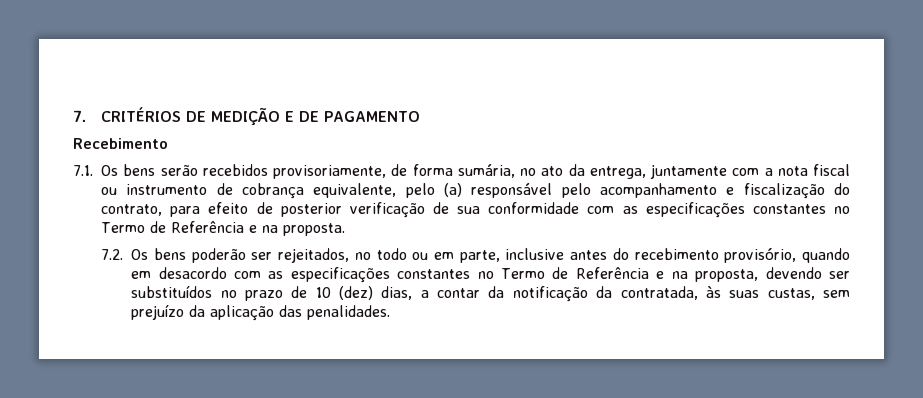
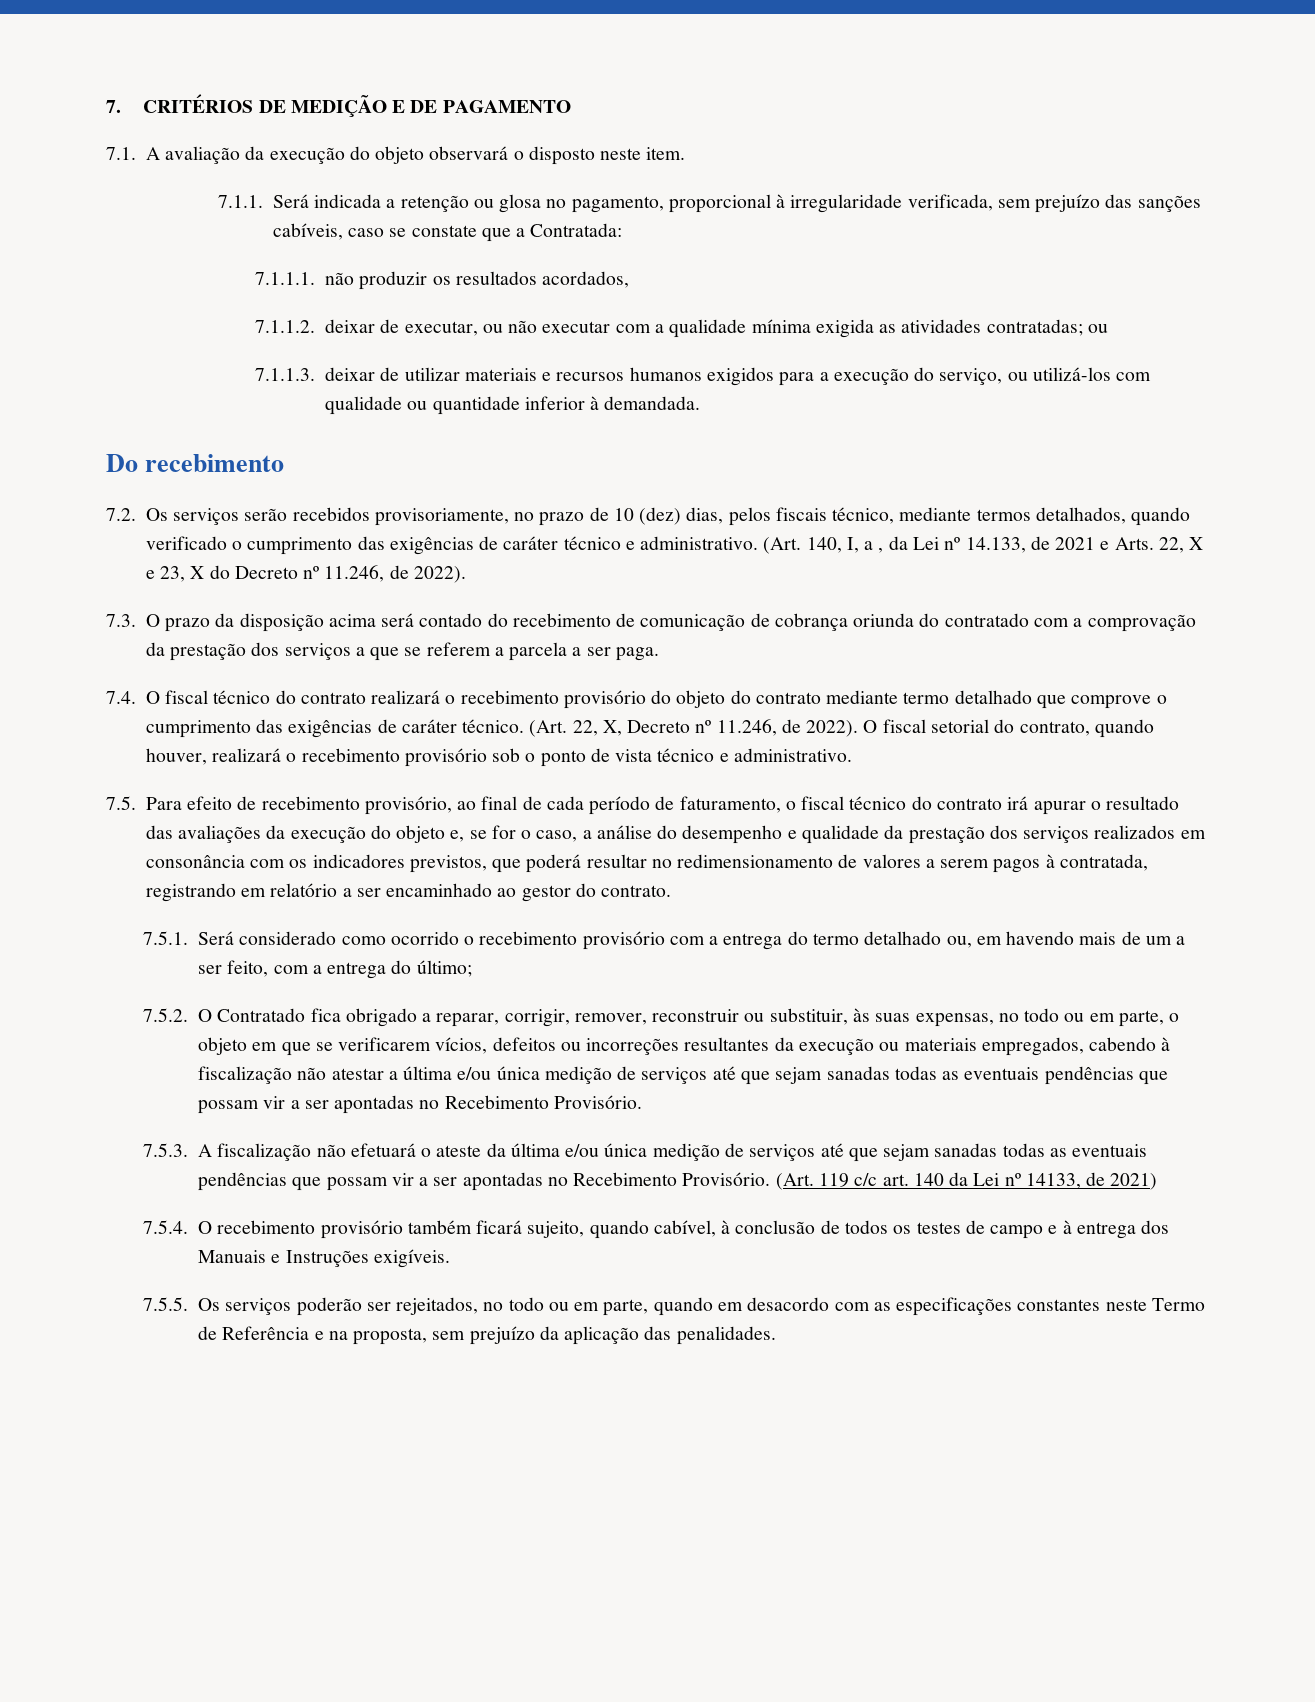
[73,138,168,149] [73,164,851,179] [101,183,851,199] [101,202,850,218] [101,221,346,236] [101,248,186,260] Recebimento // 7.1. Os bens serão recebidos provisoriamente, de forma sumária, no ato da entrega, juntamente com a nota fiscal ou instrumento de cobrança equivalente, pelo (a) responsável pelo acompanhamento e fiscalização do contrato, para efeito de posterior verificação de sua conformidade com as especificações constantes no Termo de Referência e na proposta. // 7.2. Os bens -> [106,146,686,165] [218,194,1201,213] [272,223,623,242] [255,271,630,290] [255,319,1108,338] [255,367,1152,386] [325,396,701,415] [106,454,285,472] [106,507,1191,526] [145,536,1204,555] [145,565,466,583] [106,613,1196,632] [145,642,659,661] [106,690,1167,709] [145,719,1154,738] [145,748,852,767] [106,796,1180,815] [145,825,1206,844] [145,854,1148,873] [145,883,672,902] [143,931,1186,950] [198,960,472,979] [143,1008,1180,1027] [198,1037,1171,1056] [198,1066,1168,1085] [198,1095,642,1114] [143,1143,1148,1162] [198,1172,1158,1191] [143,1220,1170,1239] [198,1249,450,1268] [143,1297,292,1315] 7.1. A avaliação da execução do objeto observará o disposto neste item. // 7.1.1. Será indicada a retenção ou glosa no pagamento, proporcional à irregularidade verificada, sem prejuízo das sanções cabíveis, caso se constate que a Contratada: // 7.1.1.1. não produzir os resultados acordados, // 7.1.1.2. deixar de executar, ou não executar com a qualidade mínima exigida as atividades contratadas; ou // 7.1.1.3. deixar de utilizar materiais e recursos humanos exigidos para a execução do serviço, ou utilizá-los com qualidade ou quantidade inferior à demandada. // Do recebimento // 7.2. Os serviços serão recebidos provisoriamente, no prazo de 10 (dez) dias, pelos fiscais técnico, mediante termos detalhados, quando verificado o cumprimento das exigências de caráter técnico e administrativo. (Art. 140, I, a , da Lei nº 14.133, de 2021 e Arts. 22, X e 23, X do Decreto nº 11.246, de 2022). // 7.3. O prazo da disposição acima será contado do recebimento de comunicação de cobrança oriunda do contratado com a comprovação da prestação dos serviços a que se referem a parcela a ser paga. // 7.4. O fiscal técnico do contrato realizará o recebimento provisório do objeto do contrato mediante termo detalhado que comprove o cumprimento das exigências de caráter técnico. (Art. 22, X, Decreto nº 11.246, de 2022). O fiscal setorial do contrato, quando houver, realizará o recebimento provisório sob o ponto de vista técnico e administrativo. // 7.5. Para efeito de recebimento provisório, ao final de cada período de faturamento, o fiscal técnico do contrato irá apurar o resultado das avaliações da execução do objeto e, se for o caso, a análise do desempenho e qualidade da prestação dos serviços realizados em consonância com os indicadores previstos, que poderá resultar no redimensionamento de valores a serem pagos à contratada, registrando em relatório a ser encaminhado ao gestor do contrato. // 7.5.1. Será considerado como ocorrido o recebimento provisório com a entrega do termo detalhado ou, em havendo mais de um a ser feito, com a entrega do último; // 7.5.2. O Contratado fica obrigado a reparar, corrigir, remover, reconstruir ou substituir, às suas expensas, no todo ou em parte, o objeto em que se verificarem vícios, defeitos ou incorreções resultantes da execução ou materiais empregados, cabendo à fiscalização não atestar a última e/ou única medição de serviços até que sejam sanadas todas as eventuais pendências que possam vir a ser apontadas no Recebimento Provisório. // 7.5.3. A fiscalização não efetuará o ateste da última e/ou única medição de serviços até que sejam sanadas todas as eventuais pendências que possam vir a ser apontadas no Recebimento Provisório. (Art. 119 c/c art. 140 da Lei nº 14133, de 2021) // 7.5.4. O recebimento provisório também ficará sujeito, quando cabível, à conclusão de todos os testes de campo e à entrega dos Manuais e Instruções exigíveis. // 7.5.5. Os serviços
[505,247,797,263] inclusive antes do recebimento provisório, -> (649, 1307) none
[477,271,494,279] no -> [1105,1299,1147,1311] neste
[765,267,851,279] [131,285,815,302] devendo ser substituídos no prazo de 10 (dez) dias, a contar da notificação da contratada, às suas custas, -> (428, 1336) none

